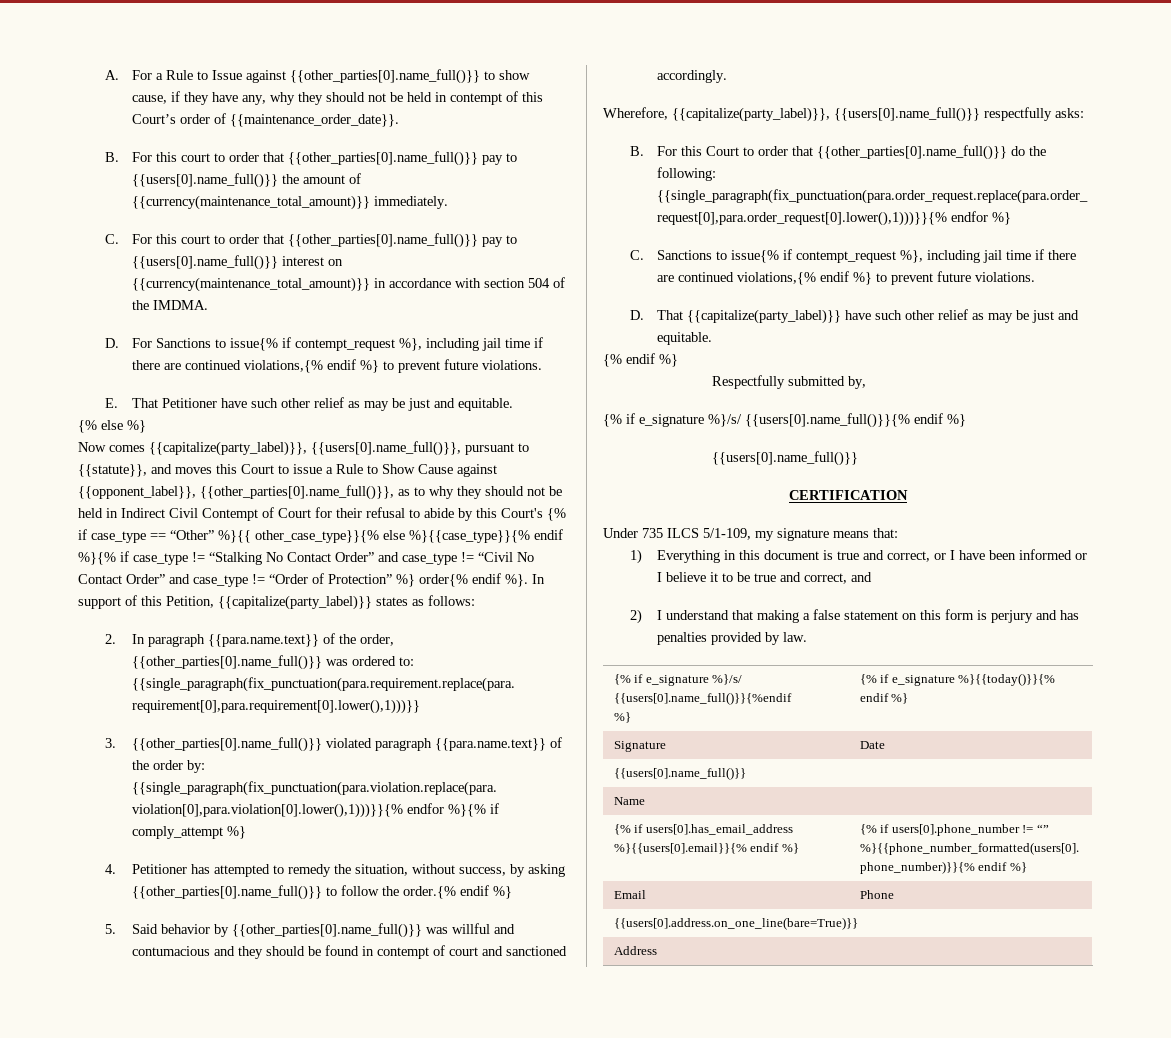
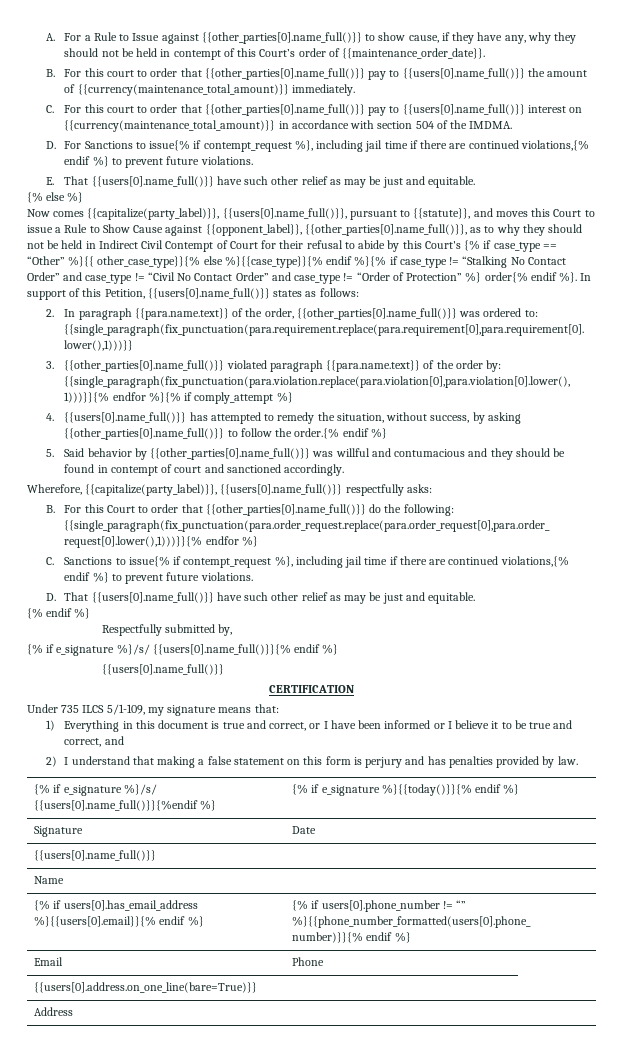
[162,398,218,408] Petitioner -> [91,176,214,187] {{users[0].name_full()}}
[218,595,372,610] {{capitalize(party_label)}} -> [147,288,270,299] {{users[0].name_full()}}
[132,864,188,874] Petitioner -> [64,412,187,423] {{users[0].name_full()}}
[687,309,842,324] {{capitalize(party_label)}} -> [91,592,214,603] {{users[0].name_full()}}

